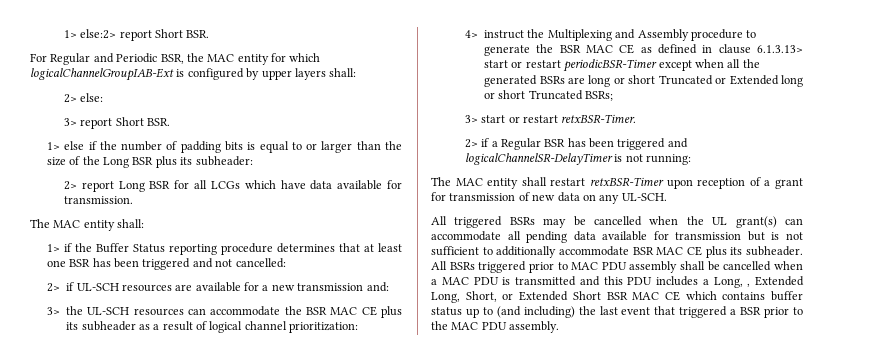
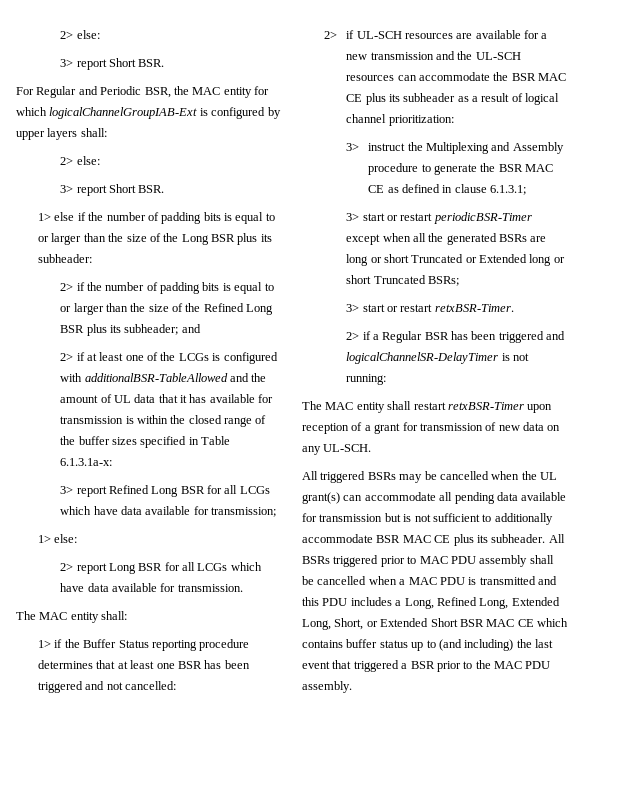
[63,29,117,39] 1> else:2> -> [60,30,100,39] [60,59,74,67] 2> else: // 3>
(253, 161) none -> [60,282,274,294] [60,303,274,315] [60,324,201,336] [60,352,278,364] [60,373,267,382] [60,394,274,403] [60,415,267,427] [60,436,231,448] [60,458,113,466] [60,485,270,497] [60,506,277,517] [38,534,78,543] // 2> if the number of padding bits is equal to or larger than the size of the Refined Long BSR plus its subheader; and // 2> if at least one of the LCGs is configured with additionalBSR-TableAllowed and the amount of UL data that it has available for transmission is within the closed range of the buffer sizes specified in Table 6.1.3.1a-x: // 3> report Refined Long BSR for all LCGs which have data available for transmission; // 1> else:
[366,282,389,292] [46,307,60,315] and: // 3> -> [435,51,455,60] and
[464,30,478,38] 4> -> [346,143,360,151] 3>
[757,45,803,53] 6.1.3.13> -> [490,185,527,195] [346,213,360,221] 6.1.3.1; // 3>
[747,283,751,287] , -> [436,597,509,609] Refined Long,

